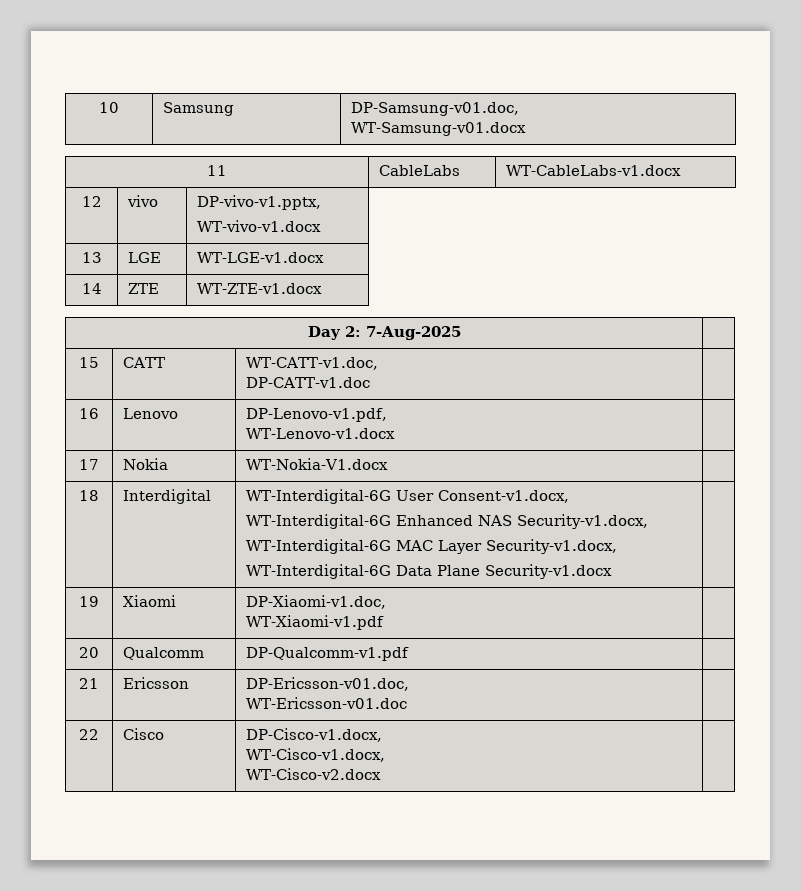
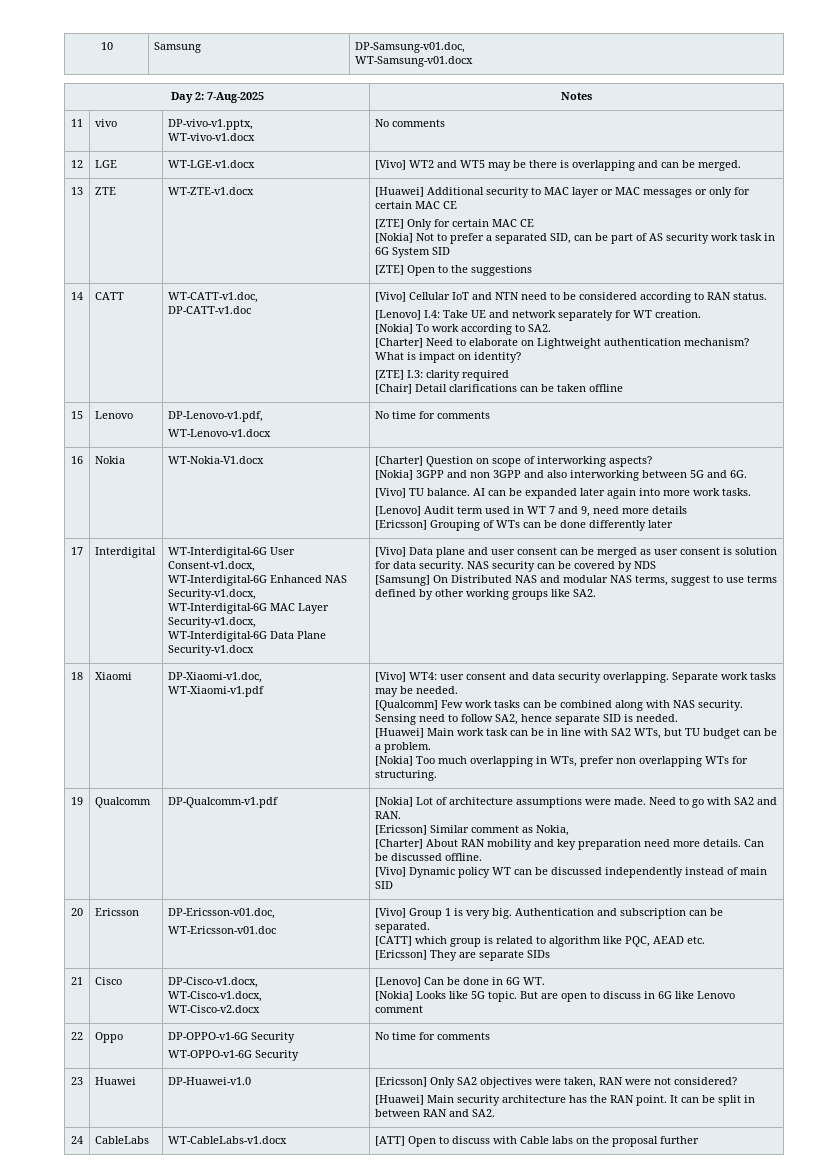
[207,165,227,176] [379,165,461,176] [506,165,682,176] [81,196,102,207] 11 | CableLabs | WT-CableLabs-v1.docx // 12 -> [170,92,264,103] [561,92,592,100] [71,119,83,127] Day 2: 7-Aug-2025 | Notes // 11
[81,252,102,263] // 13 -> [375,119,446,127] [71,160,83,168] | No comments // 12
[81,283,102,294] [128,283,160,294] [197,283,323,294] [307,326,461,340] [79,357,99,368] [123,357,166,368] [246,357,379,370] [246,377,371,388] [79,408,99,419] [123,408,179,419] [246,408,388,422] [246,428,396,439] [79,459,99,470] [123,458,169,470] [246,458,389,470] [79,490,99,501] // 14 | ZTE | WT-ZTE-v1.docx // Day 2: 7-Aug-2025 | // 15 | CATT | WT-CATT-v1.doc, // DP-CATT-v1.doc | // 16 | Lenovo | DP-Lenovo-v1.pdf, // WT-Lenovo-v1.docx | // 17 | Nokia | WT-Nokia-V1.docx | // 18 -> [375,160,742,171] [71,187,83,195] [95,187,117,195] [168,187,255,195] [375,187,751,198] [375,201,458,209] [375,219,535,230] [375,233,776,244] [375,247,451,258] [375,265,533,276] [71,292,83,300] [95,292,125,300] [168,292,259,303] [168,306,252,314] [375,292,768,303] [375,310,702,321] [375,324,552,335] [375,338,750,349] [375,352,522,363] [375,370,510,381] [375,384,624,394] [71,411,83,419] [95,411,134,419] [168,411,264,422] [168,429,272,437] [375,411,491,419] [71,456,83,464] [95,456,126,464] [168,456,265,464] [375,456,653,467] [375,470,748,481] [375,488,752,499] [375,506,688,517] [375,520,674,531] [71,547,83,555] | [Vivo] WT2 and WT5 may be there is overlapping and can be merged. // 13 | ZTE | WT-ZTE-v1.docx | [Huawei] Additional security to MAC layer or MAC messages or only for certain MAC CE // [ZTE] Only for certain MAC CE // [Nokia] Not to prefer a separated SID, can be part of AS security work task in 6G System SID // [ZTE] Open to the suggestions // 14 | CATT | WT-CATT-v1.doc, // DP-CATT-v1.doc | [Vivo] Cellular IoT and NTN need to be considered according to RAN status. // [Lenovo] I.4: Take UE and network separately for WT creation. // [Nokia] To work according to SA2. // [Charter] Need to elaborate on Lightweight authentication mechanism? What is impact on identity? // [ZTE] I.3: clarity required // [Chair] Detail clarifications can be taken offline // 15 | Lenovo | DP-Lenovo-v1.pdf, // WT-Lenovo-v1.docx | No time for comments // 16 | Nokia | WT-Nokia-V1.docx | [Charter] Question on scope of interworking aspects? // [Nokia] 3GPP and non 3GPP and also interworking between 5G and 6G. // [Vivo] TU balance. AI can be expanded later again into more work tasks. // [Lenovo] Audit term used in WT 7 and 9, need more details // [Ericsson] Grouping of WTs can be done differently later // 17
[79,596,99,607] [123,595,177,607] [246,595,387,609] [246,615,385,630] [79,647,99,658] [123,647,205,660] [246,647,410,661] [79,678,99,689] [123,677,190,689] [246,677,410,691] [246,697,408,709] [79,729,99,740] [123,728,165,740] [246,728,383,742] [246,748,386,762] [246,768,382,780] // 19 | Xiaomi | DP-Xiaomi-v1.doc, // WT-Xiaomi-v1.pdf | // 20 | Qualcomm | DP-Qualcomm-v1.pdf | // 21 | Ericsson | DP-Ericsson-v01.doc, // WT-Ericsson-v01.doc | // 22 | Cisco | DP-Cisco-v1.docx, // WT-Cisco-v1.docx, // WT-Cisco-v2.docx | -> [375,547,778,558] [375,561,657,572] [375,575,778,586] [375,589,597,600] [71,672,83,680] [95,672,133,680] [168,672,263,683] [168,686,265,697] [375,672,777,683] [375,686,459,697] [375,700,744,711] [375,714,679,725] [375,728,778,739] [375,742,432,753] [375,756,749,767] [375,770,438,781] [71,797,83,805] [95,797,152,808] [168,797,279,808] [375,797,778,808] [375,811,402,819] [375,825,570,836] [375,839,765,850] [375,853,483,861] [375,867,768,878] [375,881,394,889] [71,908,83,916] [95,908,140,916] [168,908,276,919] [168,926,277,934] [375,908,724,919] [375,922,431,933] [375,936,706,947] [375,950,551,961] [71,977,83,985] [95,977,123,985] [168,977,259,988] [168,991,263,1002] [168,1005,261,1013] [375,977,546,987] [375,991,736,1002] [375,1005,424,1013] [71,1032,83,1040] [95,1032,124,1043] [168,1032,296,1043] [168,1050,300,1061] [375,1032,491,1040] [71,1077,83,1085] [95,1077,137,1085] [168,1077,252,1085] [375,1077,738,1088] [375,1095,756,1106] [375,1109,496,1117] [71,1136,83,1144] [95,1136,150,1144] [168,1136,288,1144] [375,1136,700,1147] [Vivo] Data plane and user consent can be merged as user consent is solution for data security. NAS security can be covered by NDS // [Samsung] On Distributed NAS and modular NAS terms, suggest to use terms defined by other working groups like SA2. // 18 | Xiaomi | DP-Xiaomi-v1.doc, // WT-Xiaomi-v1.pdf | [Vivo] WT4: user consent and data security overlapping. Separate work tasks may be needed. // [Qualcomm] Few work tasks can be combined along with NAS security. Sensing need to follow SA2, hence separate SID is needed. // [Huawei] Main work task can be in line with SA2 WTs, but TU budget can be a problem. // [Nokia] Too much overlapping in WTs, prefer non overlapping WTs for structuring. // 19 | Qualcomm | DP-Qualcomm-v1.pdf | [Nokia] Lot of architecture assumptions were made. Need to go with SA2 and RAN. // [Ericsson] Similar comment as Nokia, // [Charter] About RAN mobility and key preparation need more details. Can be discussed offline. // [Vivo] Dynamic policy WT can be discussed independently instead of main SID // 20 | Ericsson | DP-Ericsson-v01.doc, // WT-Ericsson-v01.doc | [Vivo] Group 1 is very big. Authentication and subscription can be separated. // [CATT] which group is related to algorithm like PQC, AEAD etc. // [Ericsson] They are separate SIDs // 21 | Cisco | DP-Cisco-v1.docx, // WT-Cisco-v1.docx, // WT-Cisco-v2.docx | [Lenovo] Can be done in 6G WT. // [Nokia] Looks like 5G topic. But are open to discuss in 6G like Lenovo comment // 22 | Oppo | DP-OPPO-v1-6G Security // WT-OPPO-v1-6G Security | No time for comments // 23 | Huawei | DP-Huawei-v1.0 | [Ericsson] Only SA2 objectives were taken, RAN were not considered? // [Huawei] Main security architecture has the RAN point. It can be split in between RAN and SA2. // 24 | CableLabs | WT-CableLabs-v1.docx | [ATT] Open to discuss with Cable labs on the proposal further

